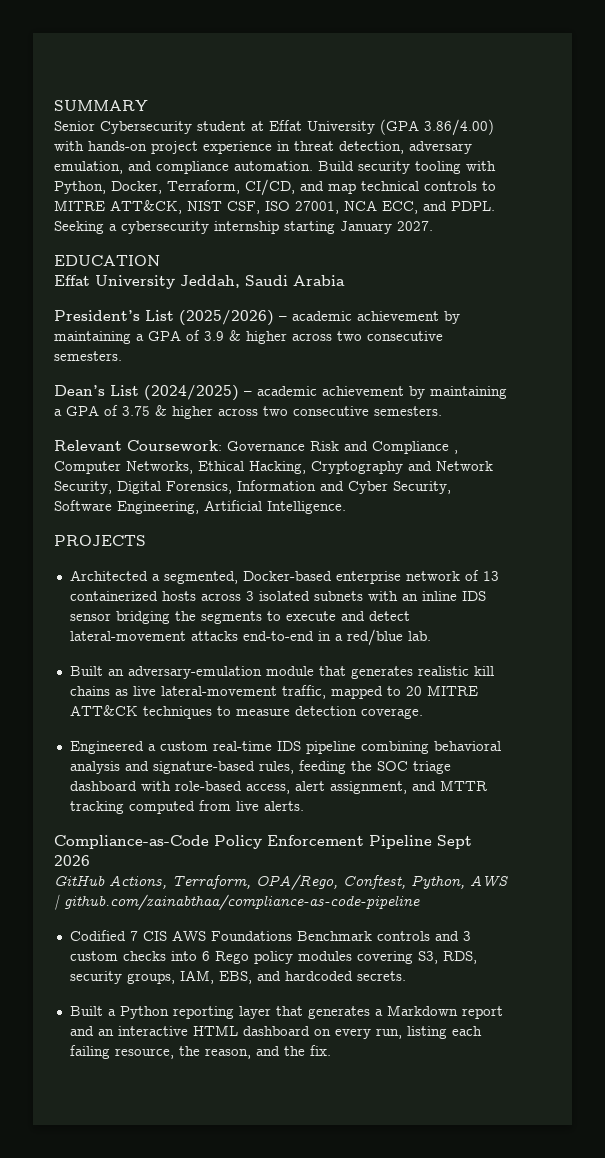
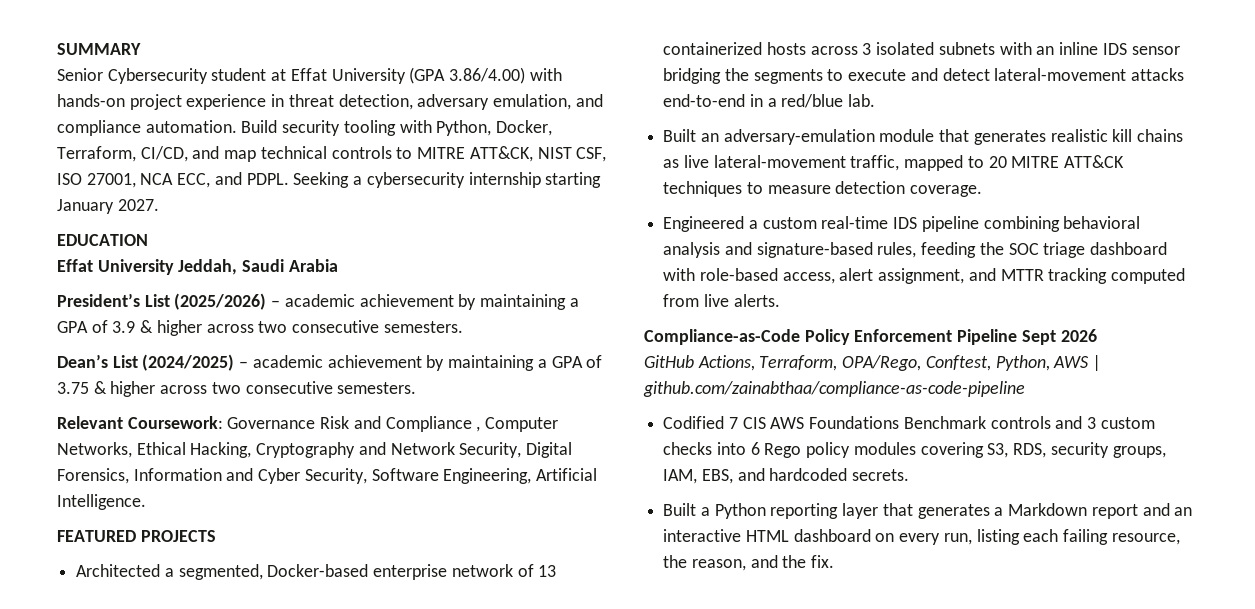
(346, 507) none -> [57,530,136,542] FEATURED

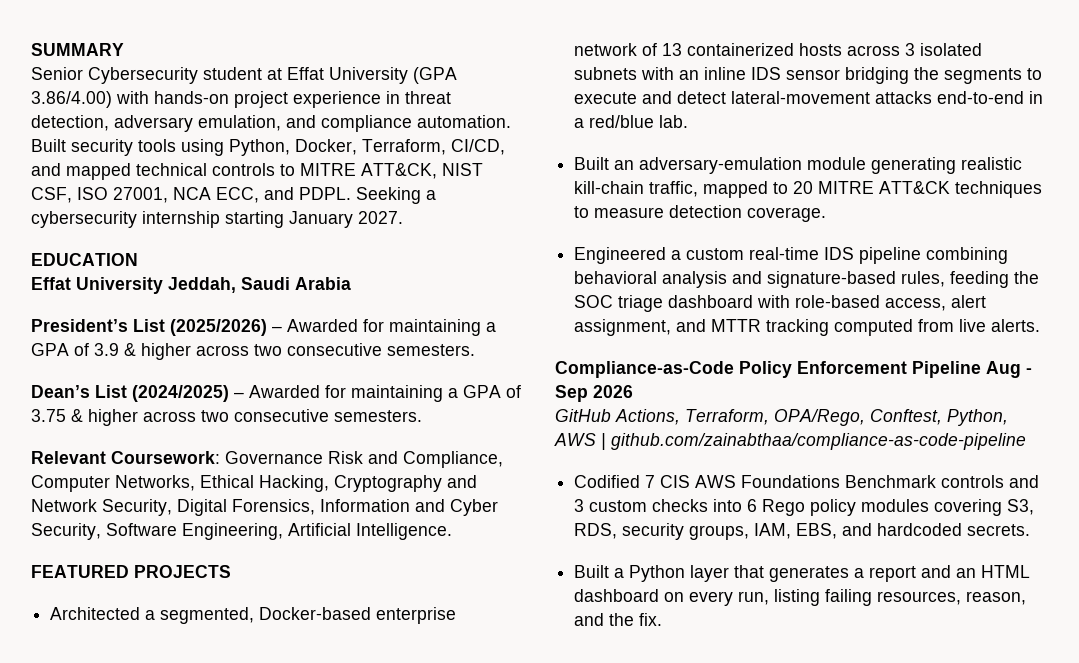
[241,120,432,136] Build security tooling with -> [31,139,224,156] Built security tools using
[224,150,257,162] map -> [66,163,131,180] mapped
[284,294,477,310] academic achievement by -> [287,319,384,332] Awarded for
[252,355,445,371] academic achievement by -> [249,385,346,398] Awarded for
[385,416,481,432] Compliance , -> [403,451,503,468] Compliance,
[939,129,1184,145] [663,155,846,168] that generates realistic kill chains as live lateral-movement -> [871,157,1023,174] [574,181,645,194] generating realistic kill-chain
[1021,330,1056,345] Sept -> [986,361,1032,378] [555,385,588,402] Aug - Sep
[770,503,839,519] reporting -> (686, 573) none
[1008,503,1088,516] Markdown -> (865, 573) none
[663,529,742,542] interactive -> (977, 573) none
[1023,529,1180,545] [663,555,688,568] each failing resource, the -> [825,589,962,606] failing resources,

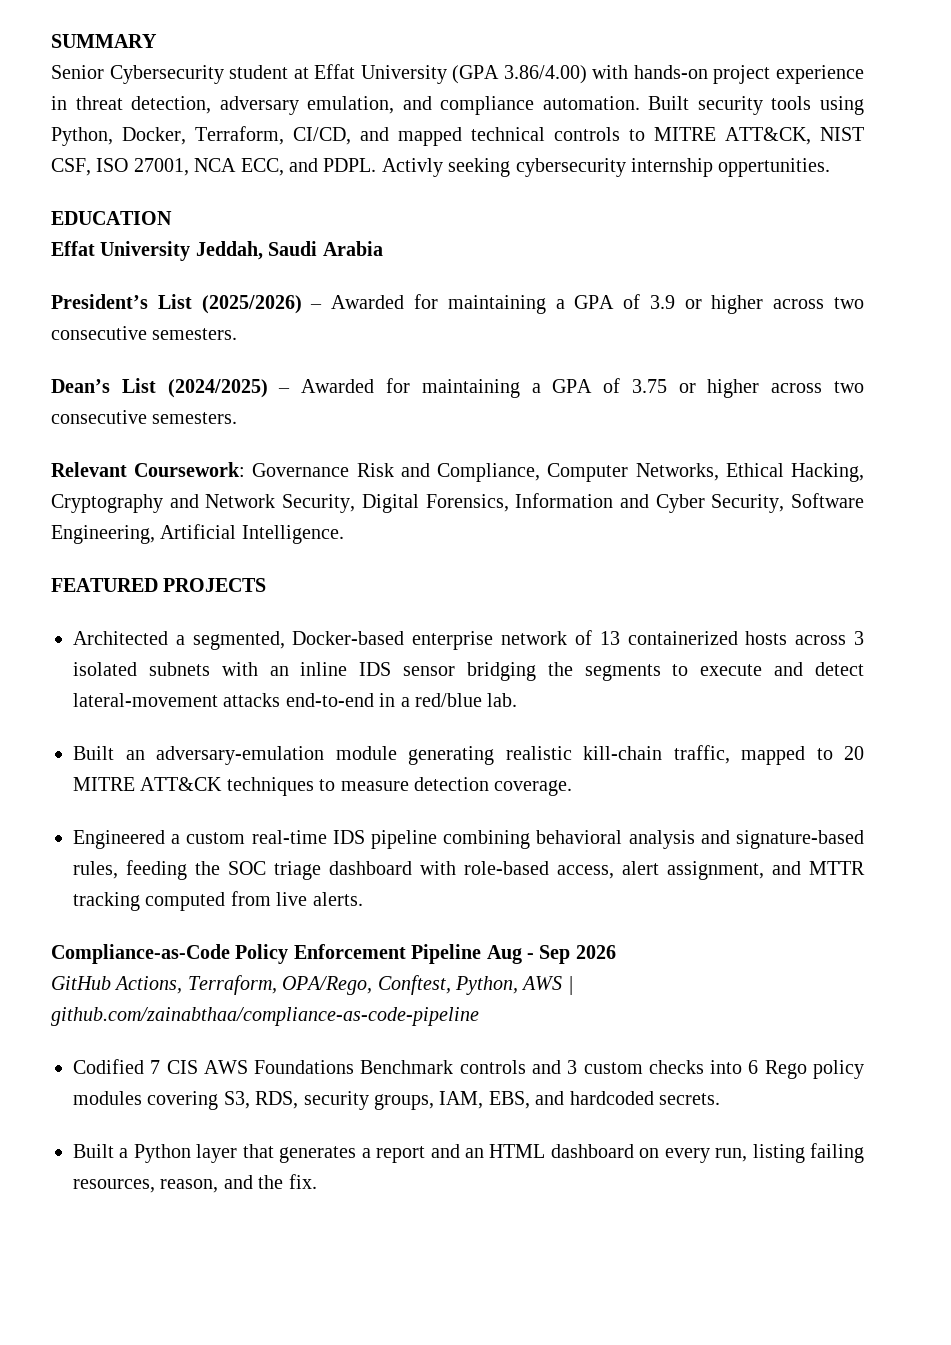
[356,187,436,204] [31,211,403,228] Seeking a cybersecurity internship starting January 2027. -> [381,158,831,177] Activly seeking cybersecurity internship oppertunities.
[124,343,136,356] & -> [684,299,702,309] or
[71,409,83,422] & -> [678,383,696,393] or

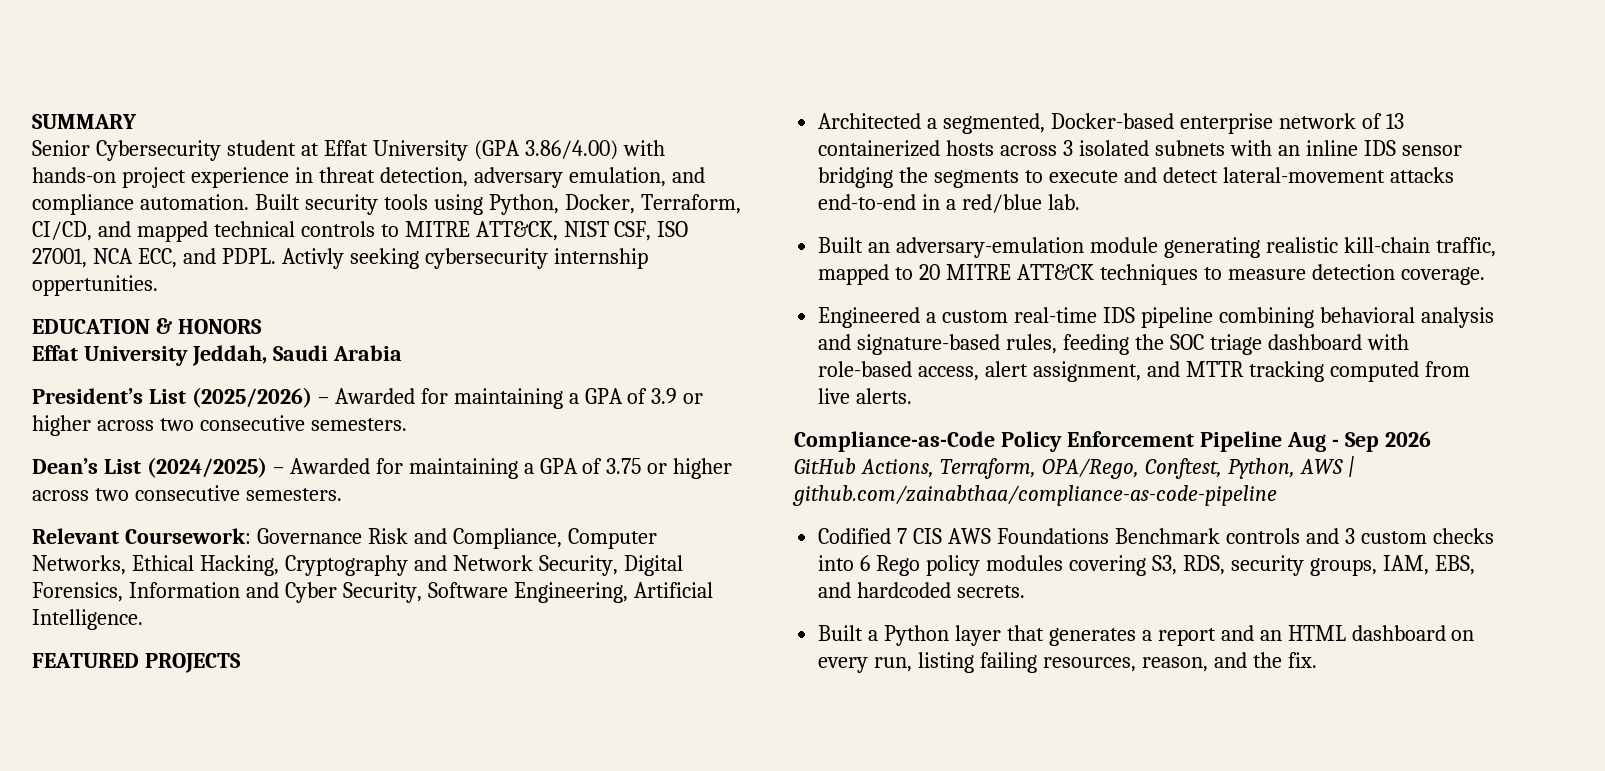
(172, 218) none -> [155,318,262,334] & HONORS

